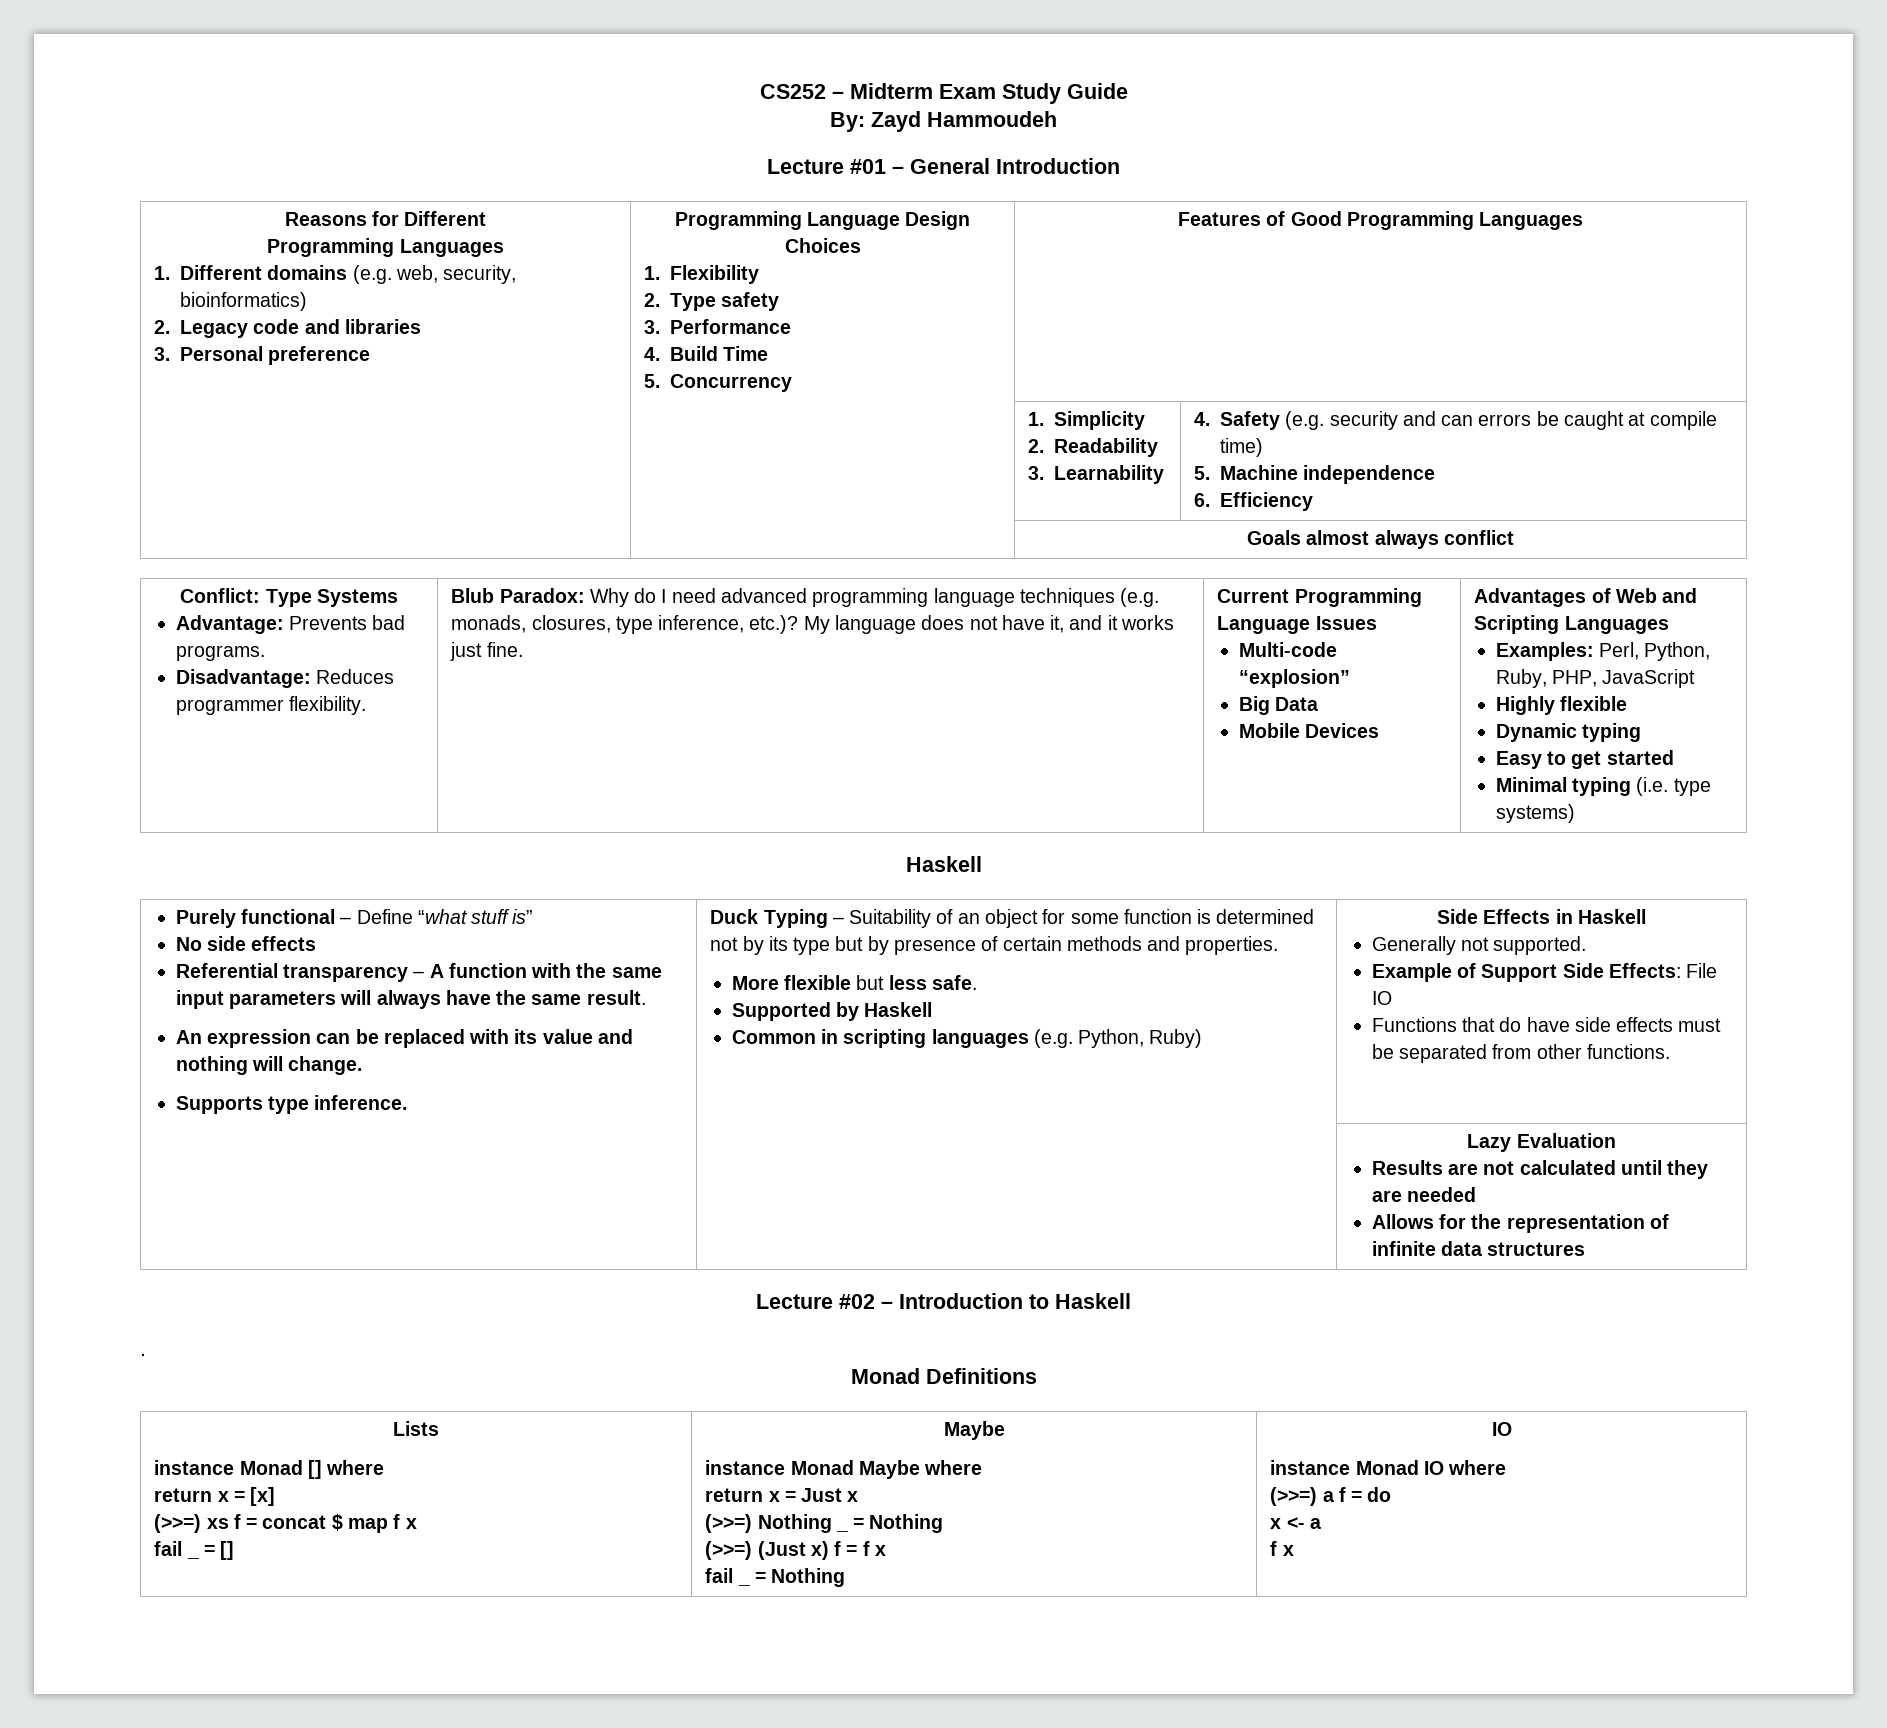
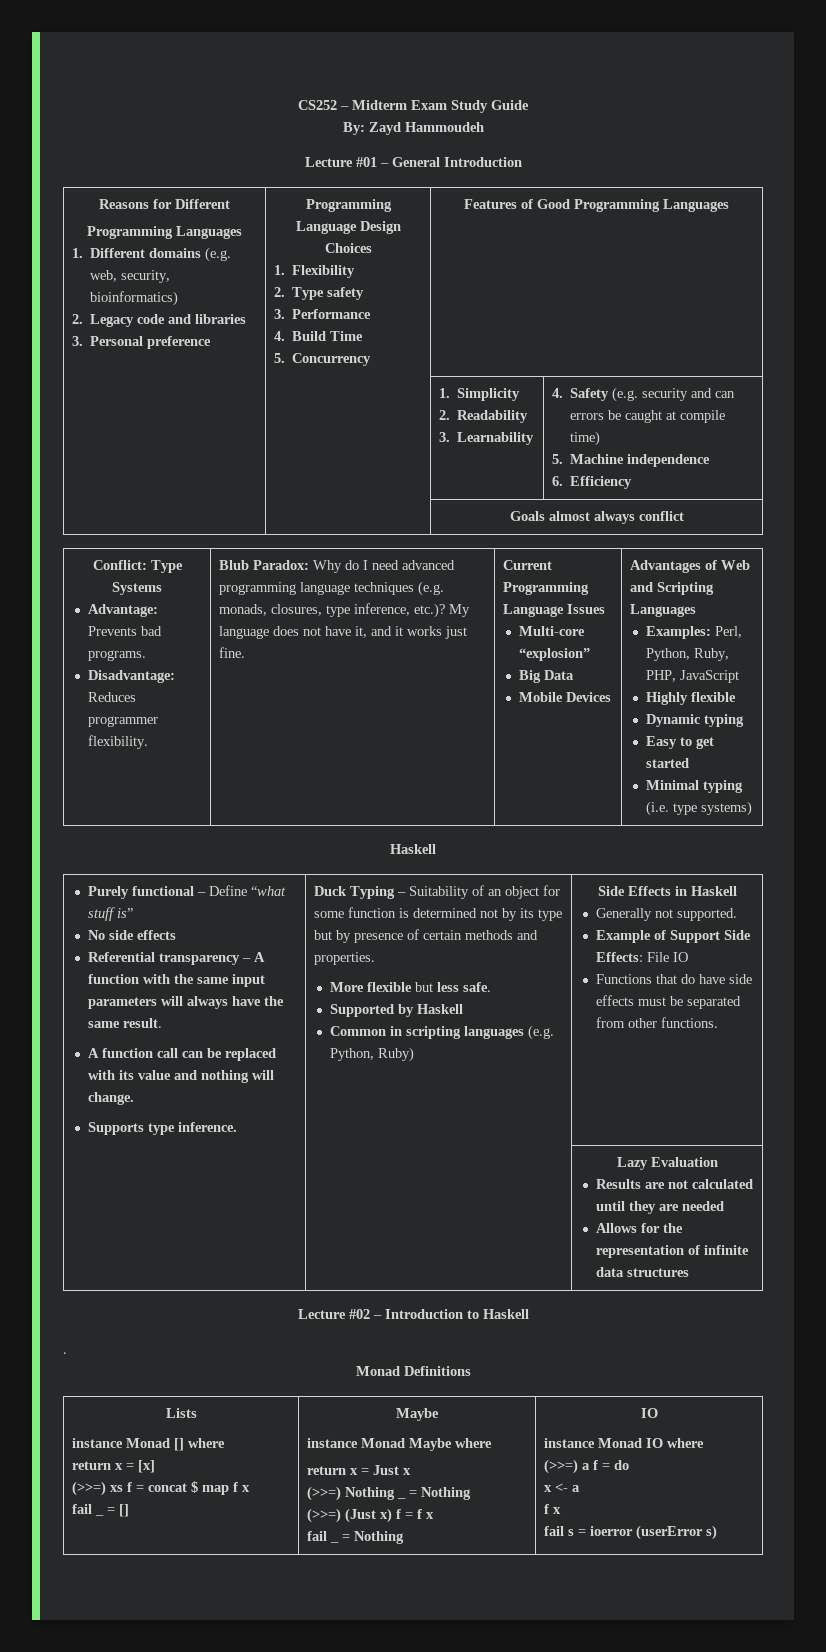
[1238,642,1337,657] Multi-code -> [518,626,585,636] Multi-core
[175,1029,312,1048] An expression -> [87,1048,178,1058] A function call
(1294, 1550) none -> [543,1525,717,1540] // fail s = ioerror (userError s)

